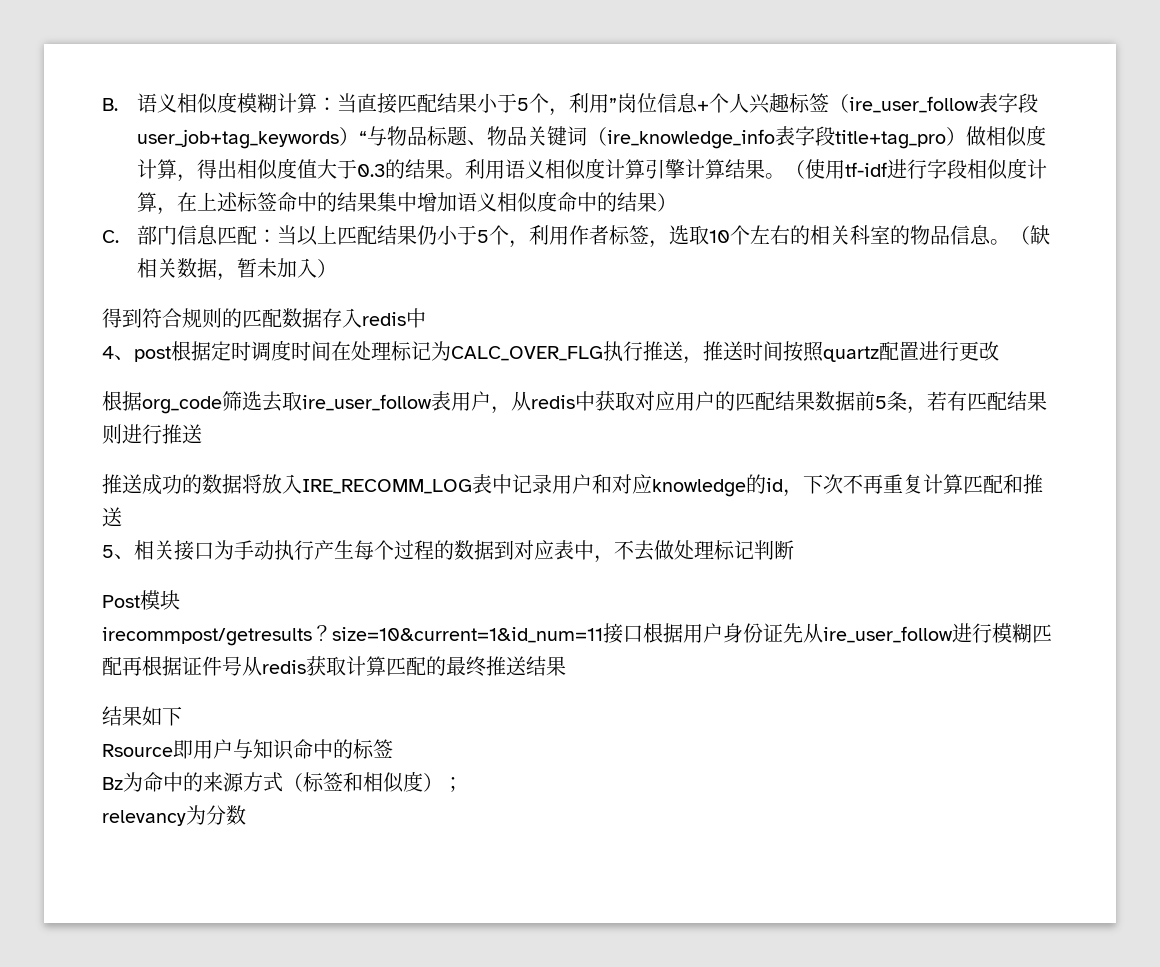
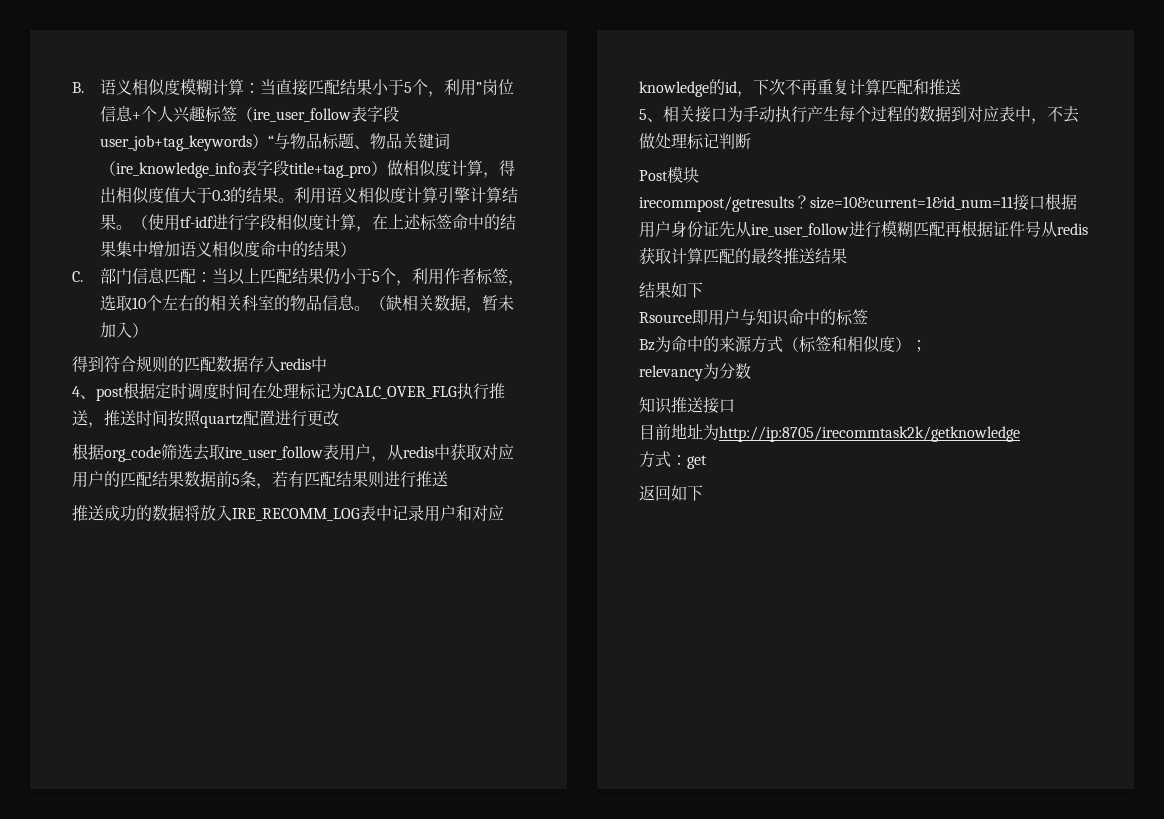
(246, 815) none -> [639,397,735,414] [639,423,1020,442] [639,451,707,469] [639,485,703,501] // 知识推送接口 // 目前地址为http://ip:8705/irecommtask2k/getknowledge // 方式：get // 返回如下

